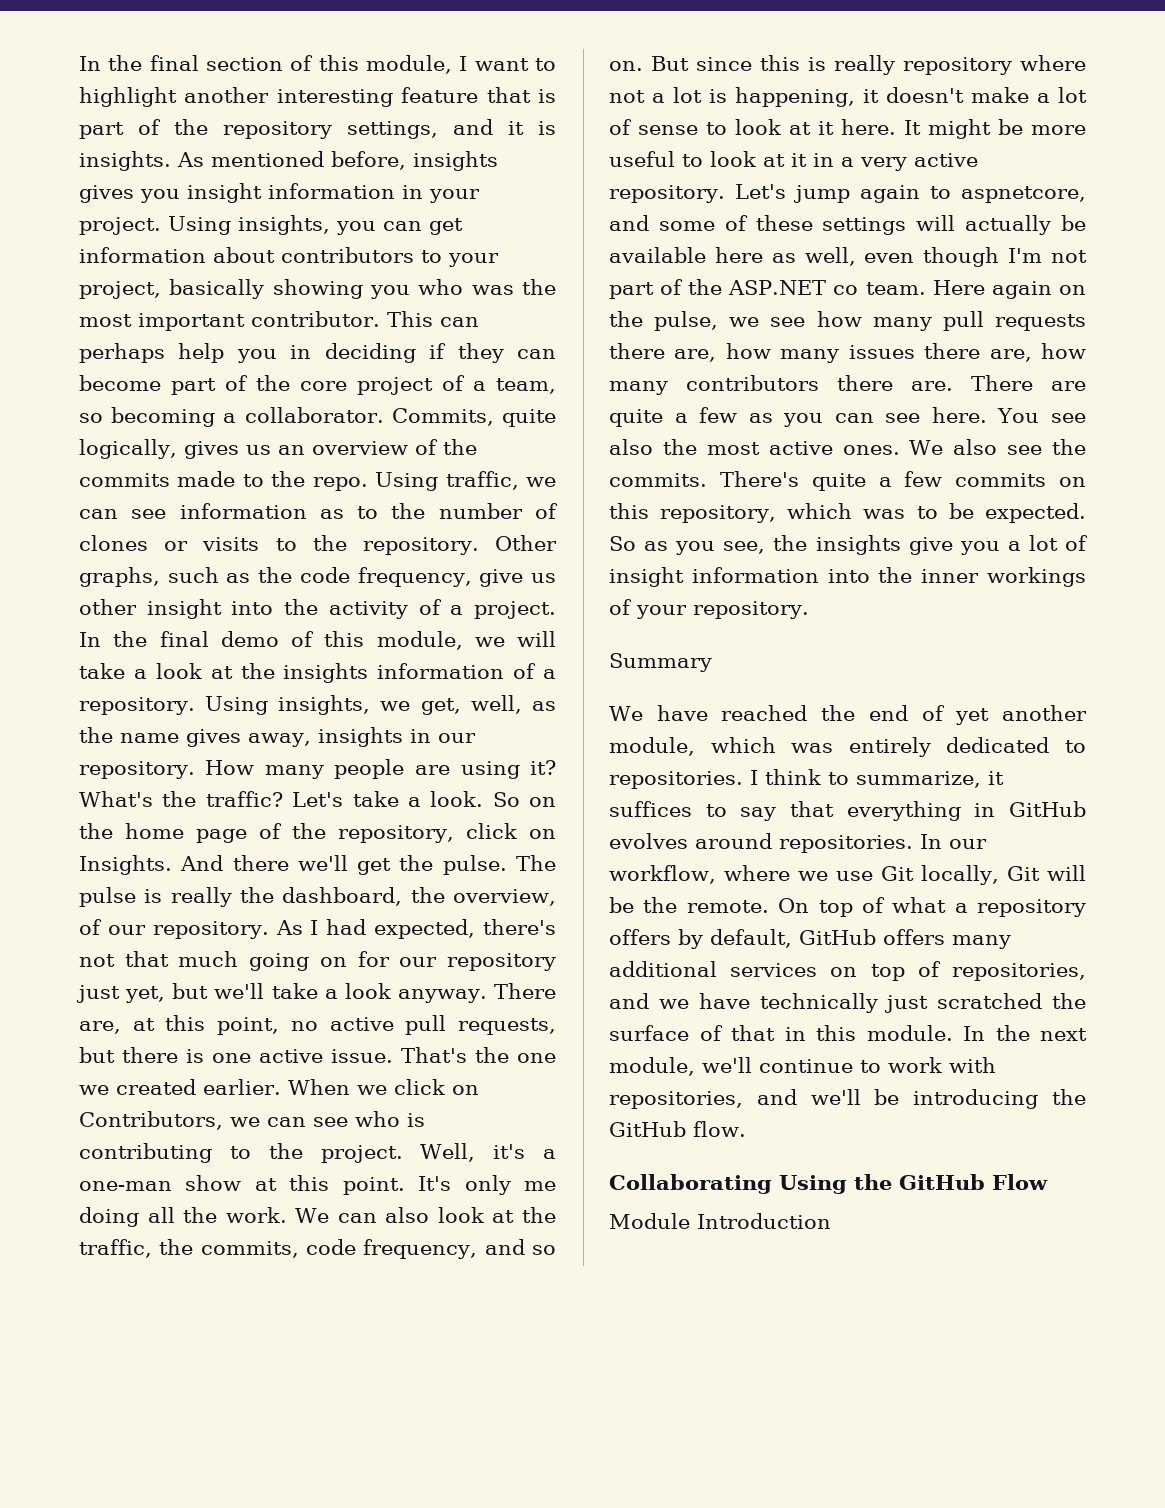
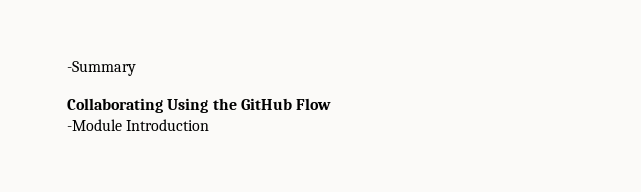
[79,55,556,74] [79,87,556,107] [79,119,556,139] [79,151,498,171] [79,183,480,203] [79,215,463,235] [79,247,499,267] [79,279,556,299] [79,311,479,331] [79,343,556,363] [79,375,556,395] [79,407,556,427] [79,439,477,459] [79,471,556,491] [79,503,558,519] [79,535,557,555] [79,567,556,587] [79,599,556,619] [79,631,556,650] [79,663,556,683] [79,695,556,715] [79,727,476,747] [79,759,556,779] [79,791,556,807] [79,823,556,843] [79,855,556,875] [79,887,557,907] [79,919,556,939] [79,951,556,971] [76,983,556,1003] [79,1015,556,1035] [79,1047,556,1063] [79,1079,479,1095] [79,1111,425,1130] [79,1143,556,1163] [79,1175,556,1195] [79,1207,556,1227] [79,1239,556,1259] [609,55,1086,75] [609,87,1087,107] [609,119,1086,139] [609,151,978,171] [609,184,1086,203] [609,215,1086,235] [609,247,1087,267] [609,279,1086,299] [609,311,1086,331] [609,343,1086,363] [609,375,1086,395] [609,407,1086,427] [609,439,1086,455] [609,471,1086,491] [609,503,1086,523] [609,535,1088,555] [609,567,1086,587] [609,599,809,619] [609,653,712,672] [609,705,1087,725] [609,737,1086,757] [609,769,1004,789] [609,801,1086,821] [609,833,987,853] [609,865,1086,885] [609,897,1086,917] [609,929,1011,949] [609,961,1086,981] [609,993,1086,1013] [609,1025,1087,1041] [609,1057,996,1076] [609,1089,1086,1109] [609,1121,746,1137] In the final section of this module, I want to highlight another interesting feature that is part of the repository settings, and it is insights. As mentioned before, insights gives you insight information in your project. Using insights, you can get information about contributors to your project, basically showing you who was the most important contributor. This can perhaps help you in deciding if they can become part of the core project of a team, so becoming a collaborator. Commits, quite logically, gives us an overview of the commits made to the repo. Using traffic, we can see information as to the number of clones or visits to the repository. Other graphs, such as the code frequency, give us other insight into the activity of a project. In the final demo of this module, we will take a look at the insights information of a repository. Using insights, we get, well, as the name gives away, insights in our repository. How many people are using it? What's the traffic? Let's take a look. So on the home page of the repository, click on Insights. And there we'll get the pulse. The pulse is really the dashboard, the overview, of our repository. As I had expected, there's not that much going on for our repository just yet, but we'll take a look anyway. There are, at this point, no active pull requests, but there is one active issue. That's the one we created earlier. When we click on Contributors, we can see who is contributing to the project. Well, it's a one‑man show at this point. It's only me doing all the work. We can also look at the traffic, the commits, code frequency, and so on. But since this is really repository where not a lot is happening, it doesn't make a lot of sense to look at it here. It might be more useful to look at it in a very active repository. Let's jump again to aspnetcore, and some of these settings will actually be available here as well, even though I'm not part of the ASP.NET co team. Here again on the pulse, we see how many pull requests there are, how many issues there are, how many contributors there are. There are quite a few as you can see here. You see also the most active ones. We also see the commits. There's quite a few commits on this repository, which was to be expected. So as you see, the insights give you a lot of insight information into the inner workings of your repository. // Summary // We have reached the end of yet another module, which was entirely dedicated to repositories. I think to summarize, it suffices to say that everything in GitHub evolves around repositories. In our workflow, where we use Git locally, Git will be the remote. On top of what a repository offers by default, GitHub offers many additional services on top of repositories, and we have technically just scratched the surface of that in this module. In the next module, we'll continue to work with repositories, and we'll be introducing the GitHub flow. -> [67,61,136,76] -Summary
[609,1213,690,1229] Module -> [67,119,122,131] -Module

